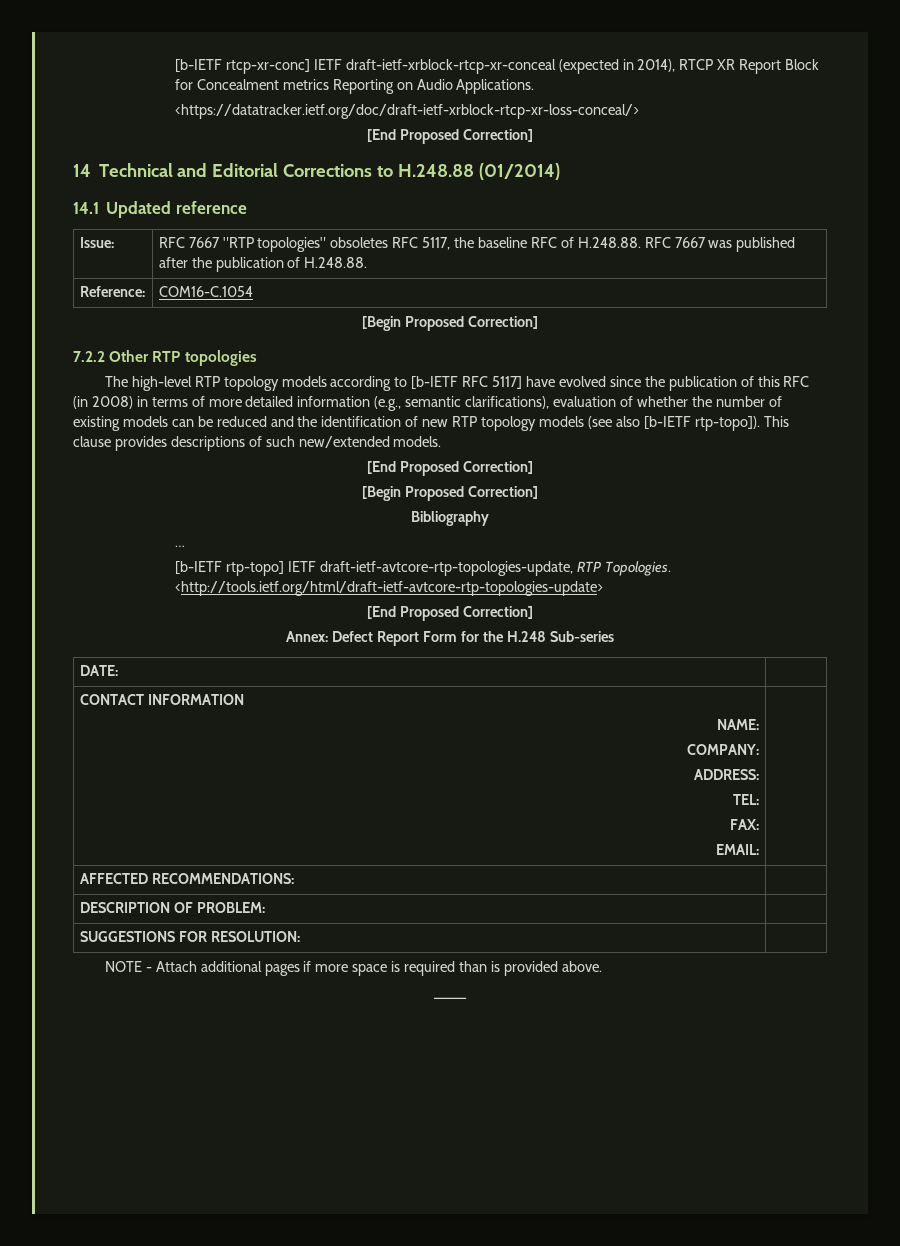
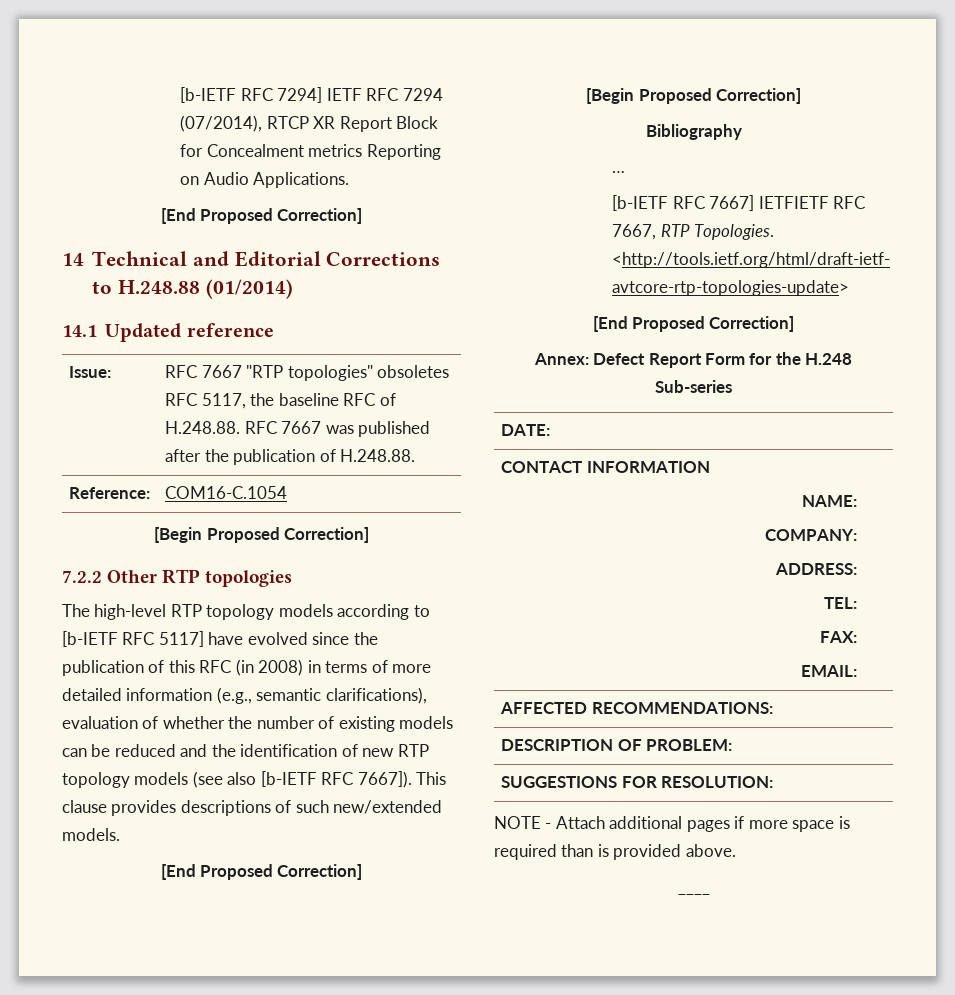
[174,59,676,74] [b-IETF rtcp-xr-conc] IETF draft-ietf-xrblock-rtcp-xr-conceal (expected in 2014), -> [180,87,443,103] [180,115,263,132] [b-IETF RFC 7294] IETF RFC 7294 (07/2014),
[174,104,639,119] // <https://datatracker.ietf.org/doc/draft-ietf-xrblock-rtcp-xr-loss-conceal/> -> (350, 180) none
[694,416,760,431] rtp-topo]). -> [321,771,412,788] RFC 7667]).
[225,561,573,576] rtp-topo] IETF draft-ietf-avtcore-rtp-topologies-update, -> [672,195,866,211] [612,224,657,240] RFC 7667] IETFIETF RFC 7667,

